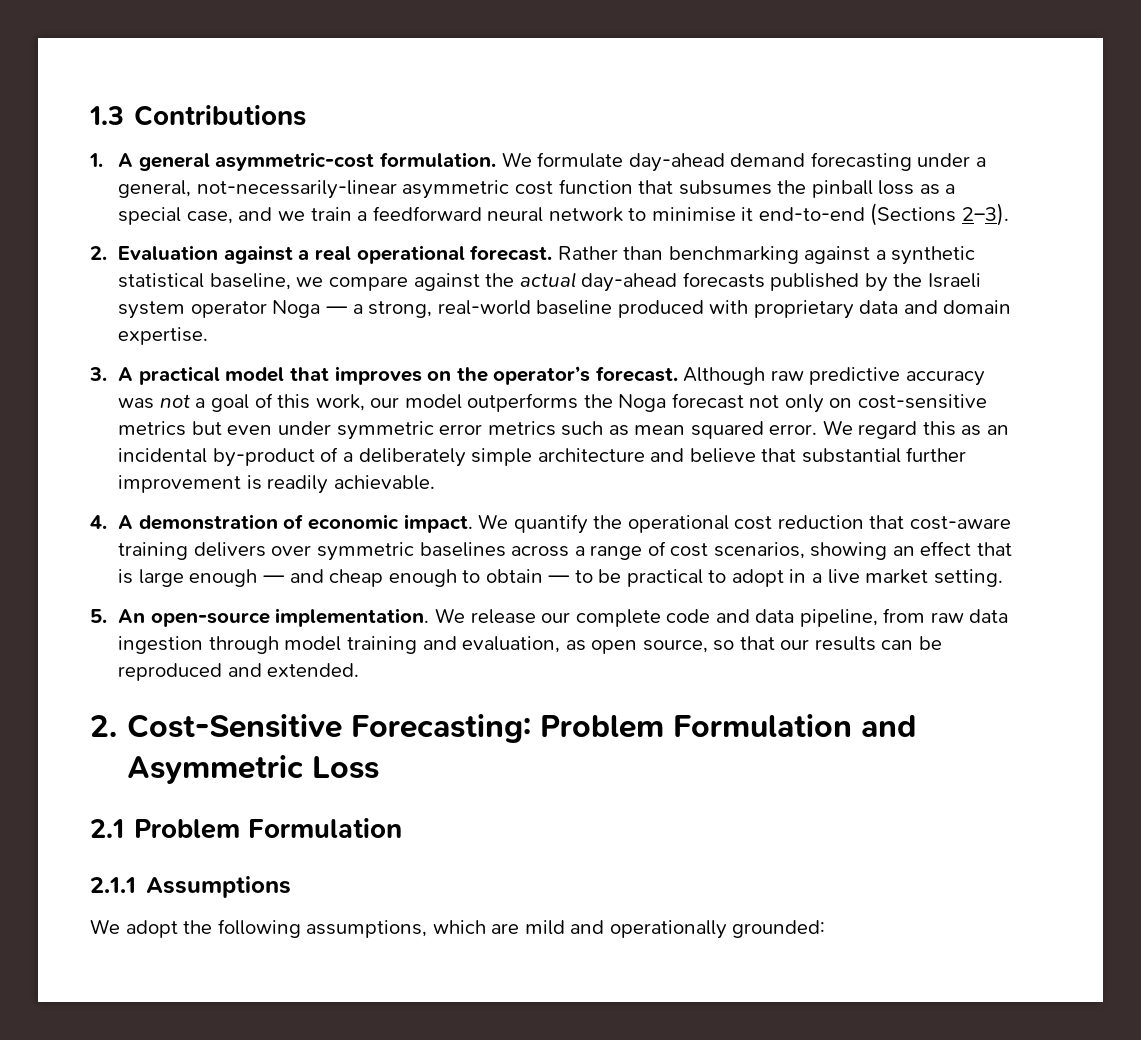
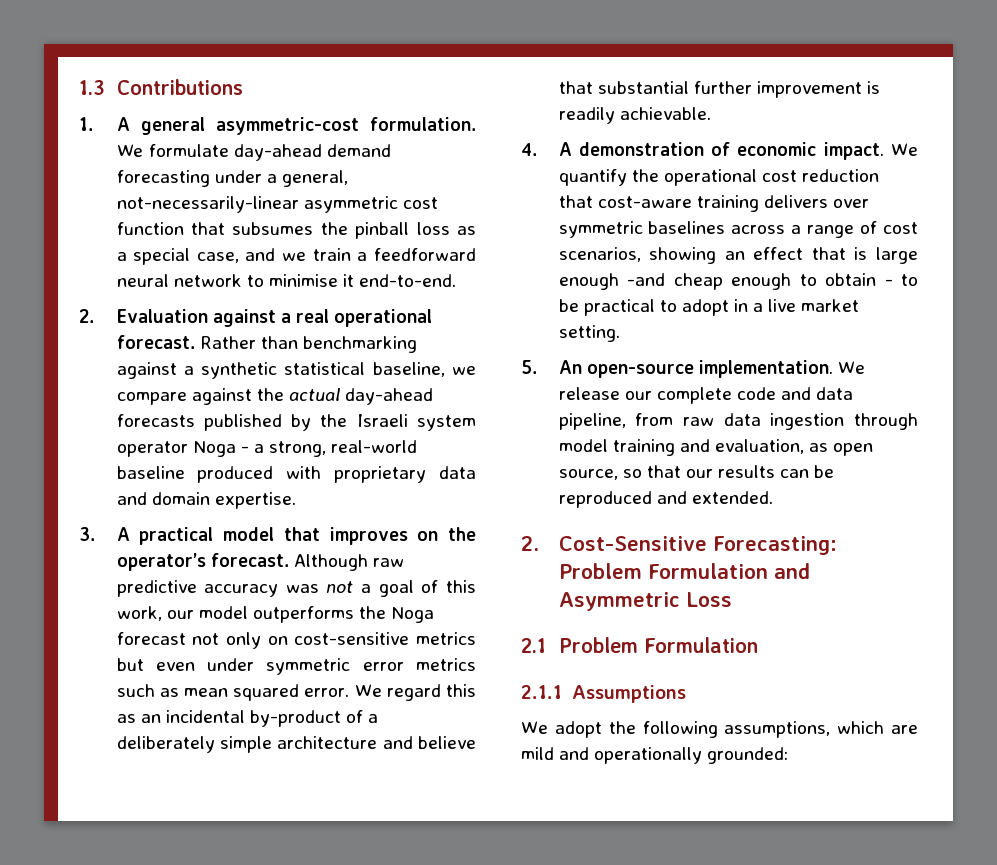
[758,203,1009,226] end-to-end (Sections 2–3). -> [359,274,457,287] end-to-end.
[326,306,349,314] — -> [240,446,249,453] -
[263,569,324,583] — and -> [626,273,665,286] -and
[548,575,571,583] — -> [884,279,893,286] -

